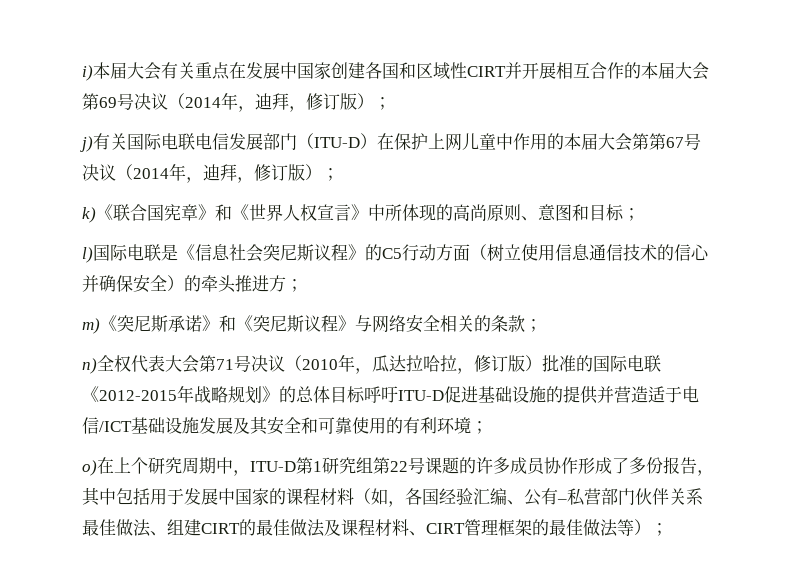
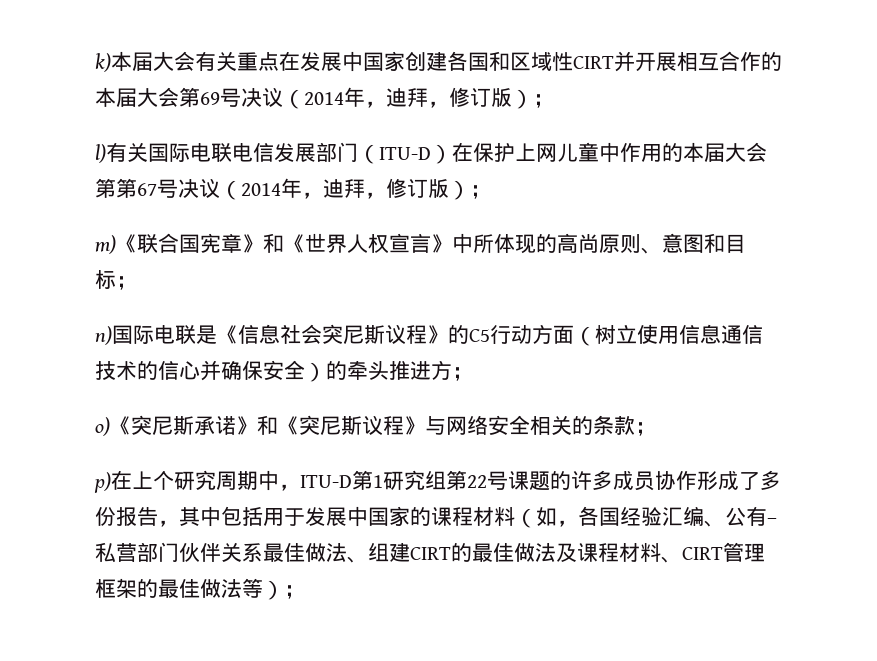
[82,65,93,81] i) -> [95,53,111,72] k)
[80,136,93,152] j) -> [95,144,106,163] l)
[82,207,96,223] k) -> [95,235,116,254] m)
[82,247,93,263] l) -> [95,326,112,345] n)
[82,318,100,334] m) -> [95,417,110,436] o)
[82,354,661,374] [82,385,699,404] [82,416,488,435] [82,460,97,476] n)全权代表大会第71号决议（2010年，瓜达拉哈拉，修订版）批准的国际电联《2012-2015年战略规划》的总体目标呼吁ITU-D促进基础设施的提供并营造适于电信/ICT基础设施发展及其安全和可靠使用的有利环境； // o) -> [94,472,111,493] p)

